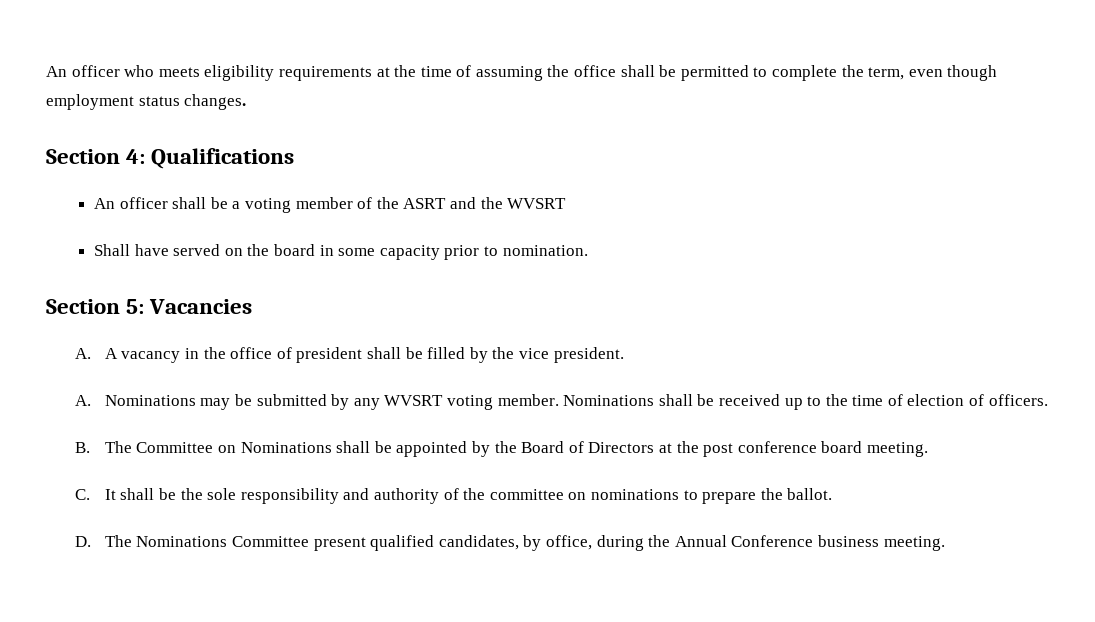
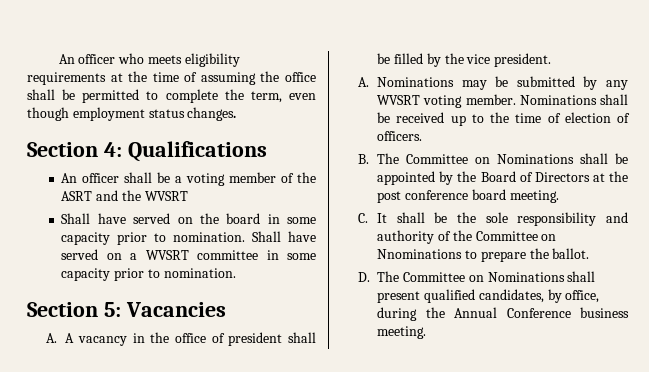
(588, 250) none -> [252,231,316,242] [61,249,317,260] [61,268,236,281] Shall have served on a WVSRT committee in some capacity prior to nomination.
[489,489,679,500] committee on nominations -> [475,231,557,241] [377,249,463,259] Committee on Nnominations
[136,536,310,547] Nominations Committee -> [402,271,596,282] Committee on Nominations shall

